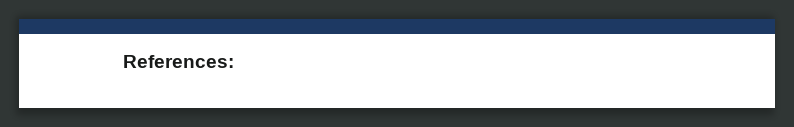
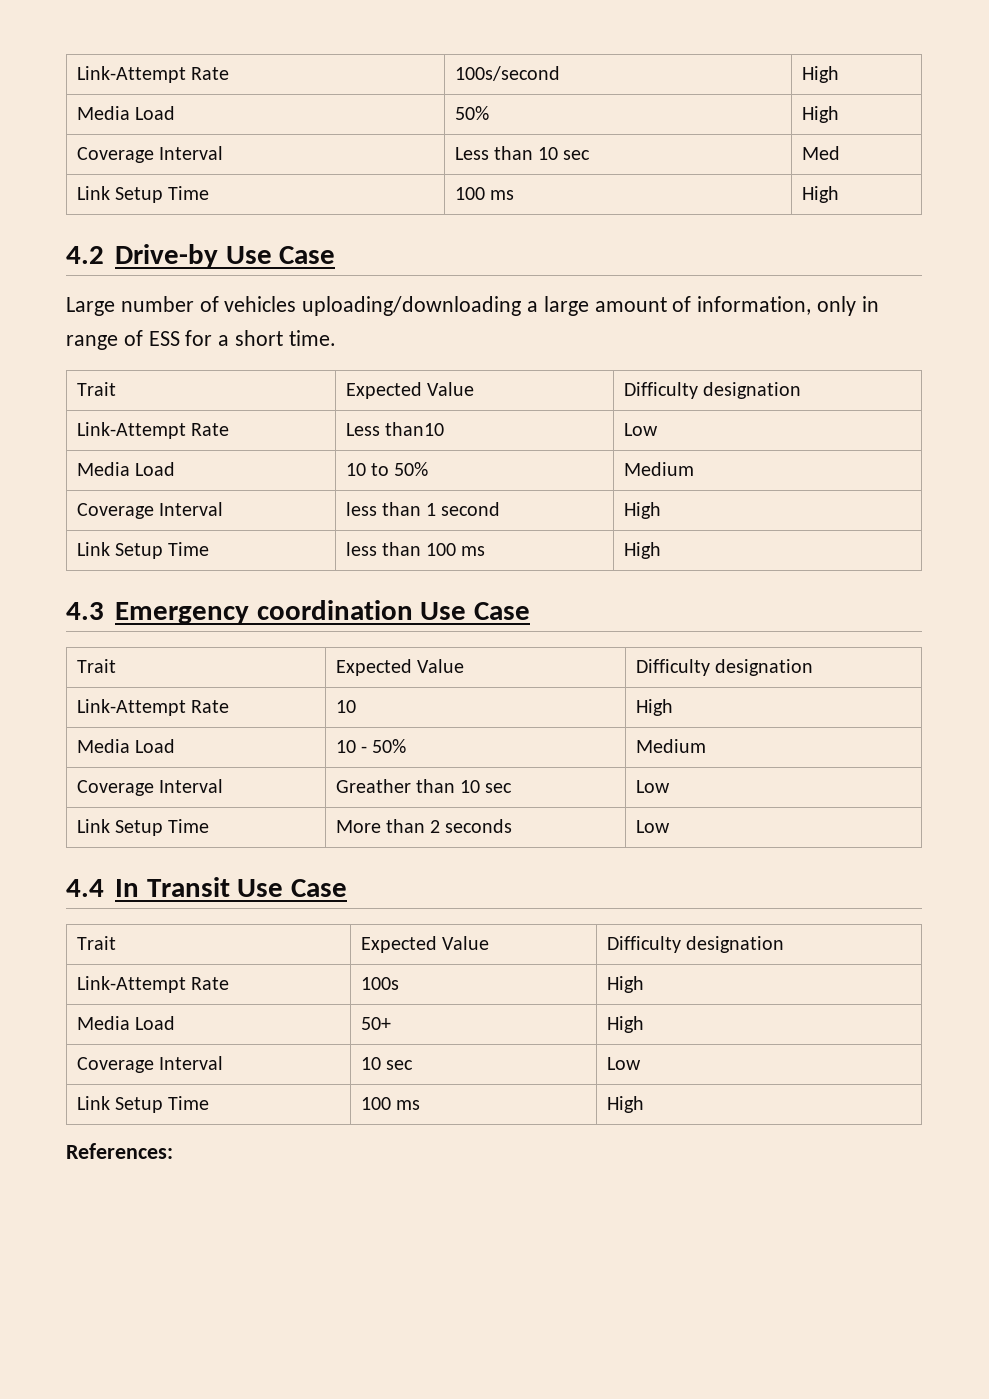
(123, 61) none -> [76,66,229,83] [454,66,560,81] [801,66,839,83] [76,106,175,120] [454,106,489,120] [801,106,839,123] [76,146,223,163] [454,146,591,160] [801,146,840,160] [76,186,210,203] [454,187,514,200] [801,186,839,203] [66,244,336,268] [66,296,879,316] [66,330,336,350] [76,382,116,396] [345,382,474,399] [623,382,801,399] [76,422,229,439] [345,422,444,436] [623,423,658,436] [76,462,175,476] [345,462,429,476] [623,462,694,476] [76,502,223,519] [345,502,501,516] [623,502,661,519] [76,542,210,559] [345,542,486,556] [623,542,661,559] [66,600,531,624] [76,659,116,673] [335,659,464,676] [635,659,813,676] [76,699,229,716] [335,700,356,713] [635,699,673,716] [76,739,175,753] [335,739,407,753] [635,739,706,753] [76,779,223,796] [335,779,513,793] [635,780,670,793] [76,819,210,836] [335,819,513,833] [635,820,670,833] [66,877,348,897] [76,936,116,950] [360,936,489,953] [606,936,784,953] [76,976,229,993] [360,977,399,990] [606,976,644,993] [76,1016,175,1030] [360,1017,391,1030] [606,1016,644,1033] [76,1056,223,1073] [360,1057,413,1070] [606,1057,641,1070] [76,1096,210,1113] [360,1097,420,1110] [606,1096,644,1113] Link-Attempt Rate | 100s/second | High // Media Load | 50% | High // Coverage Interval | Less than 10 sec | Med // Link Setup Time | 100 ms | High // 4.2 Drive-by Use Case // Large number of vehicles uploading/downloading a large amount of information, only in range of ESS for a short time. // Trait | Expected Value | Difficulty designation // Link-Attempt Rate | Less than10 | Low // Media Load | 10 to 50% | Medium // Coverage Interval | less than 1 second | High // Link Setup Time | less than 100 ms | High // 4.3 Emergency coordination Use Case // Trait | Expected Value | Difficulty designation // Link-Attempt Rate | 10 | High // Media Load | 10 - 50% | Medium // Coverage Interval | Greather than 10 sec | Low // Link Setup Time | More than 2 seconds | Low // 4.4 In Transit Use Case // Trait | Expected Value | Difficulty designation // Link-Attempt Rate | 100s | High // Media Load | 50+ | High // Coverage Interval | 10 sec | Low // Link Setup Time | 100 ms | High //

